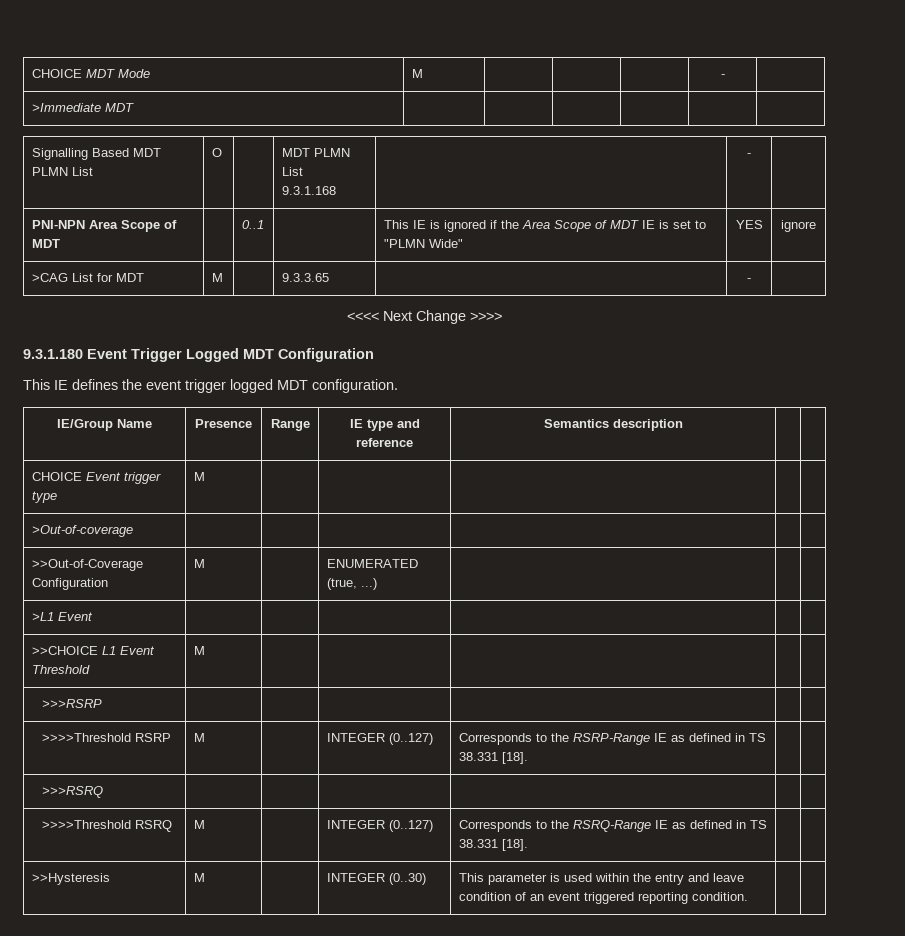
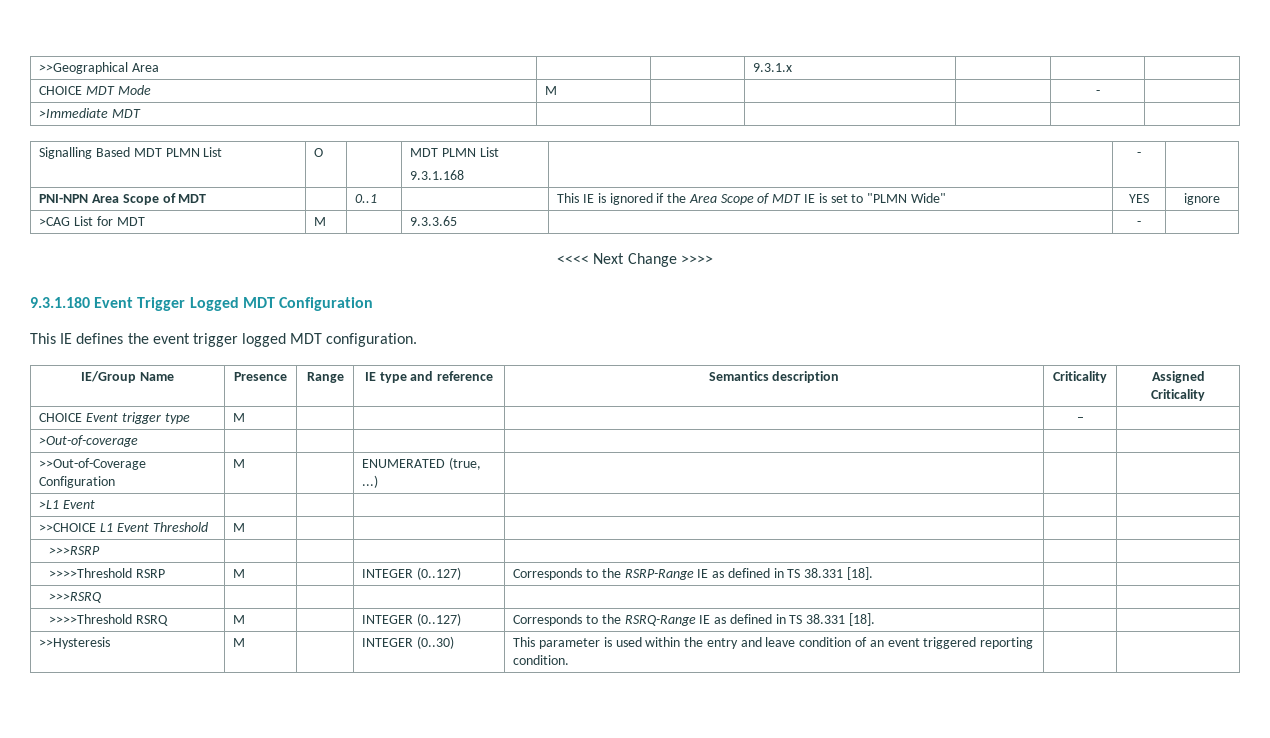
(31, 73) none -> [39,62,159,74] [753,63,793,72] >>Geographical Area | | | 9.3.1.x | | | //
(683, 425) | -> [1053,371,1107,383] [1151,371,1205,383] [1151,389,1205,401] Criticality | Assigned Criticality
(205, 476) none -> [1076,417,1084,422] –

